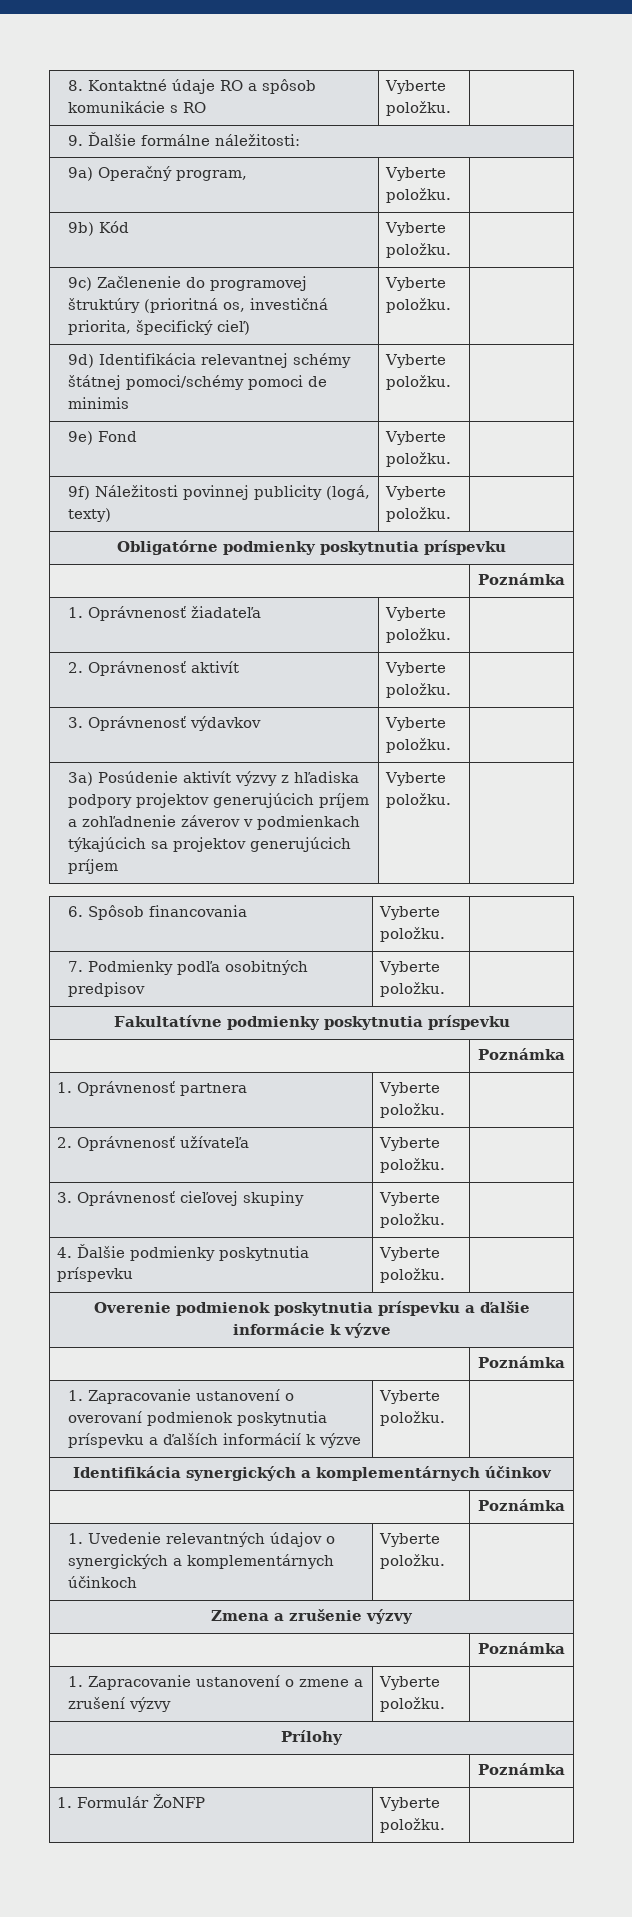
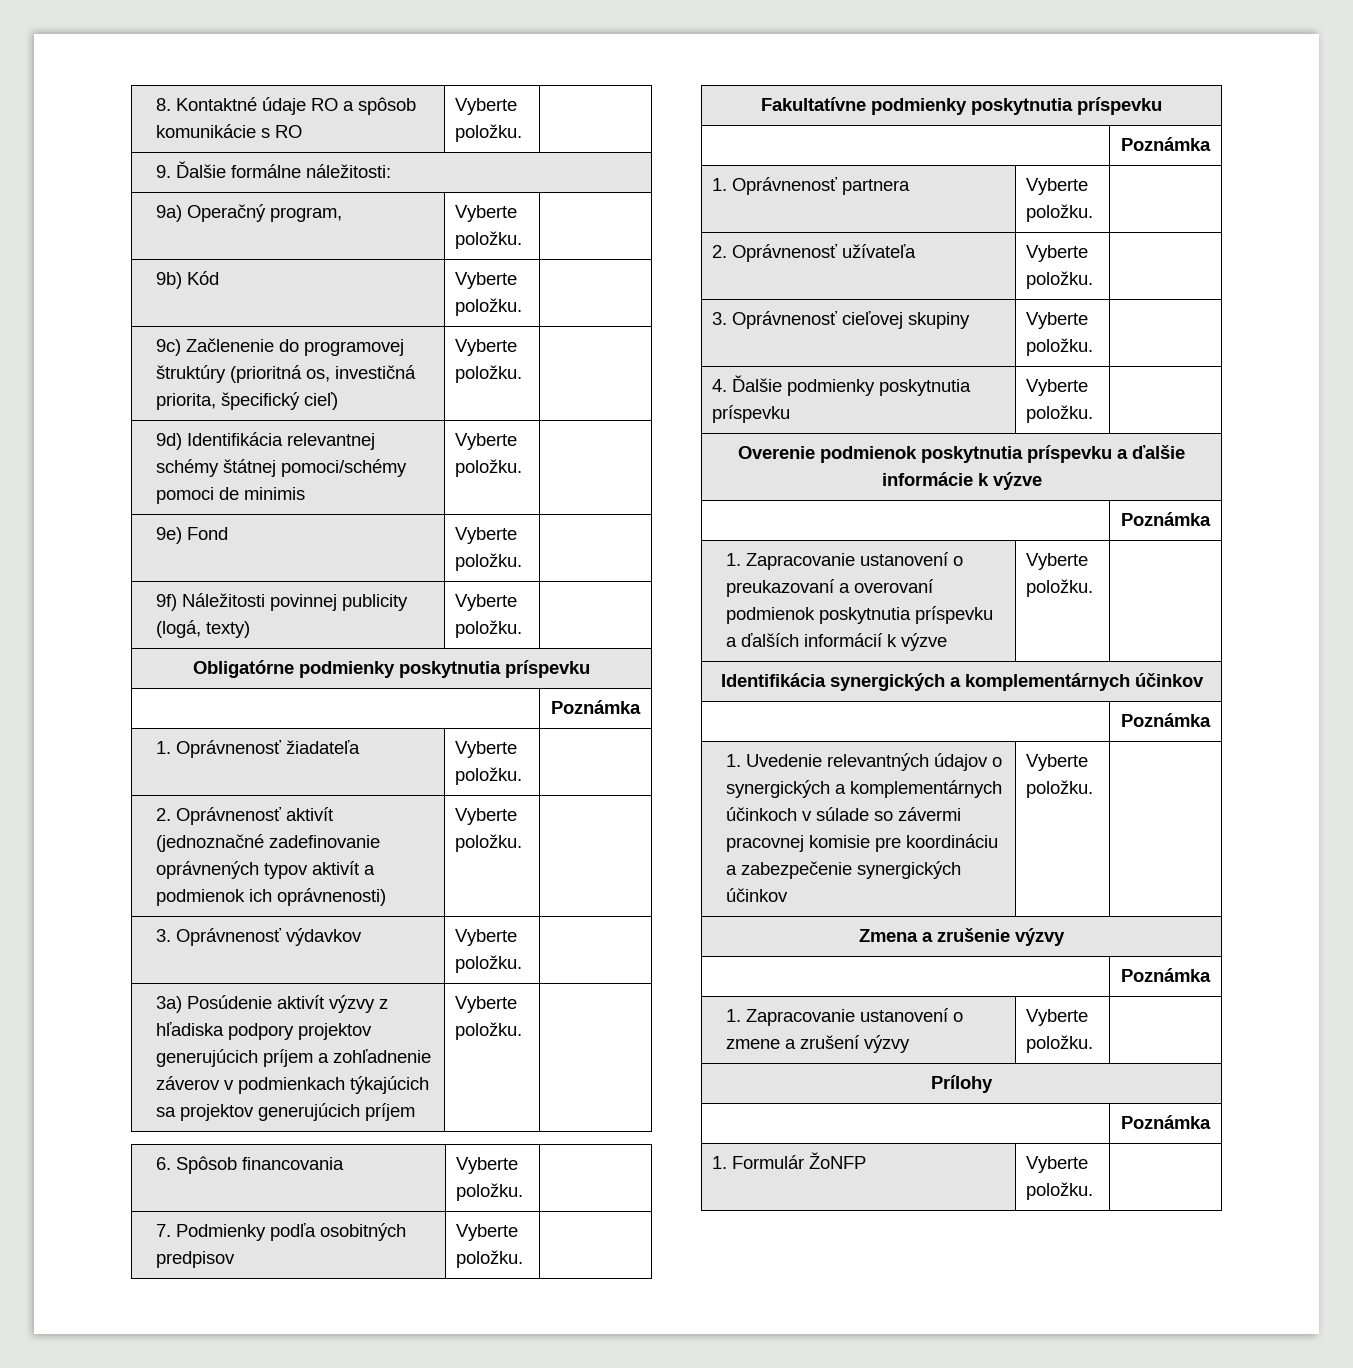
(240, 667) none -> [155,834,380,852] [155,861,375,879] [155,888,386,906] (jednoznačné zadefinovanie oprávnených typov aktivít a podmienok ich oprávnenosti)
(295, 1397) none -> [725,579,850,597] preukazovaní a
(138, 1582) none -> [801,807,961,821] [725,834,998,852] [725,861,961,879] [725,888,788,902] v súlade so závermi pracovnej komisie pre koordináciu a zabezpečenie synergických účinkov

